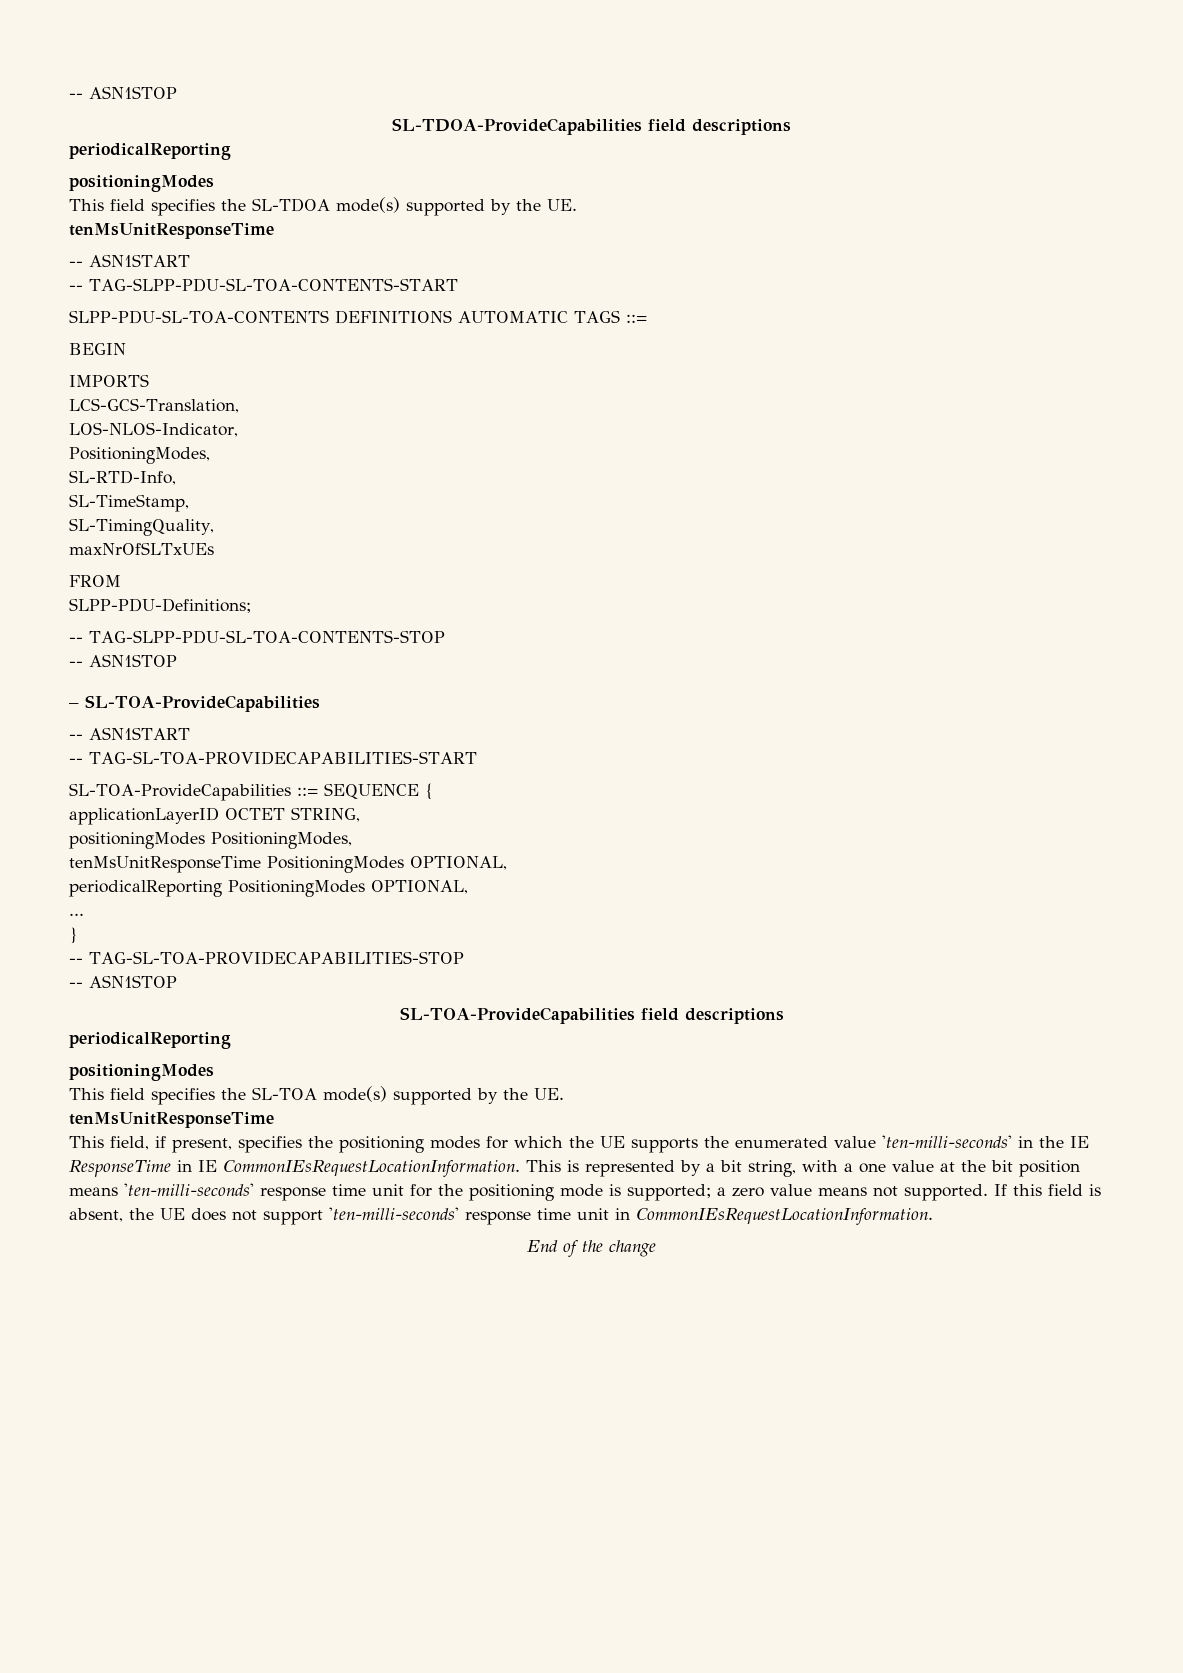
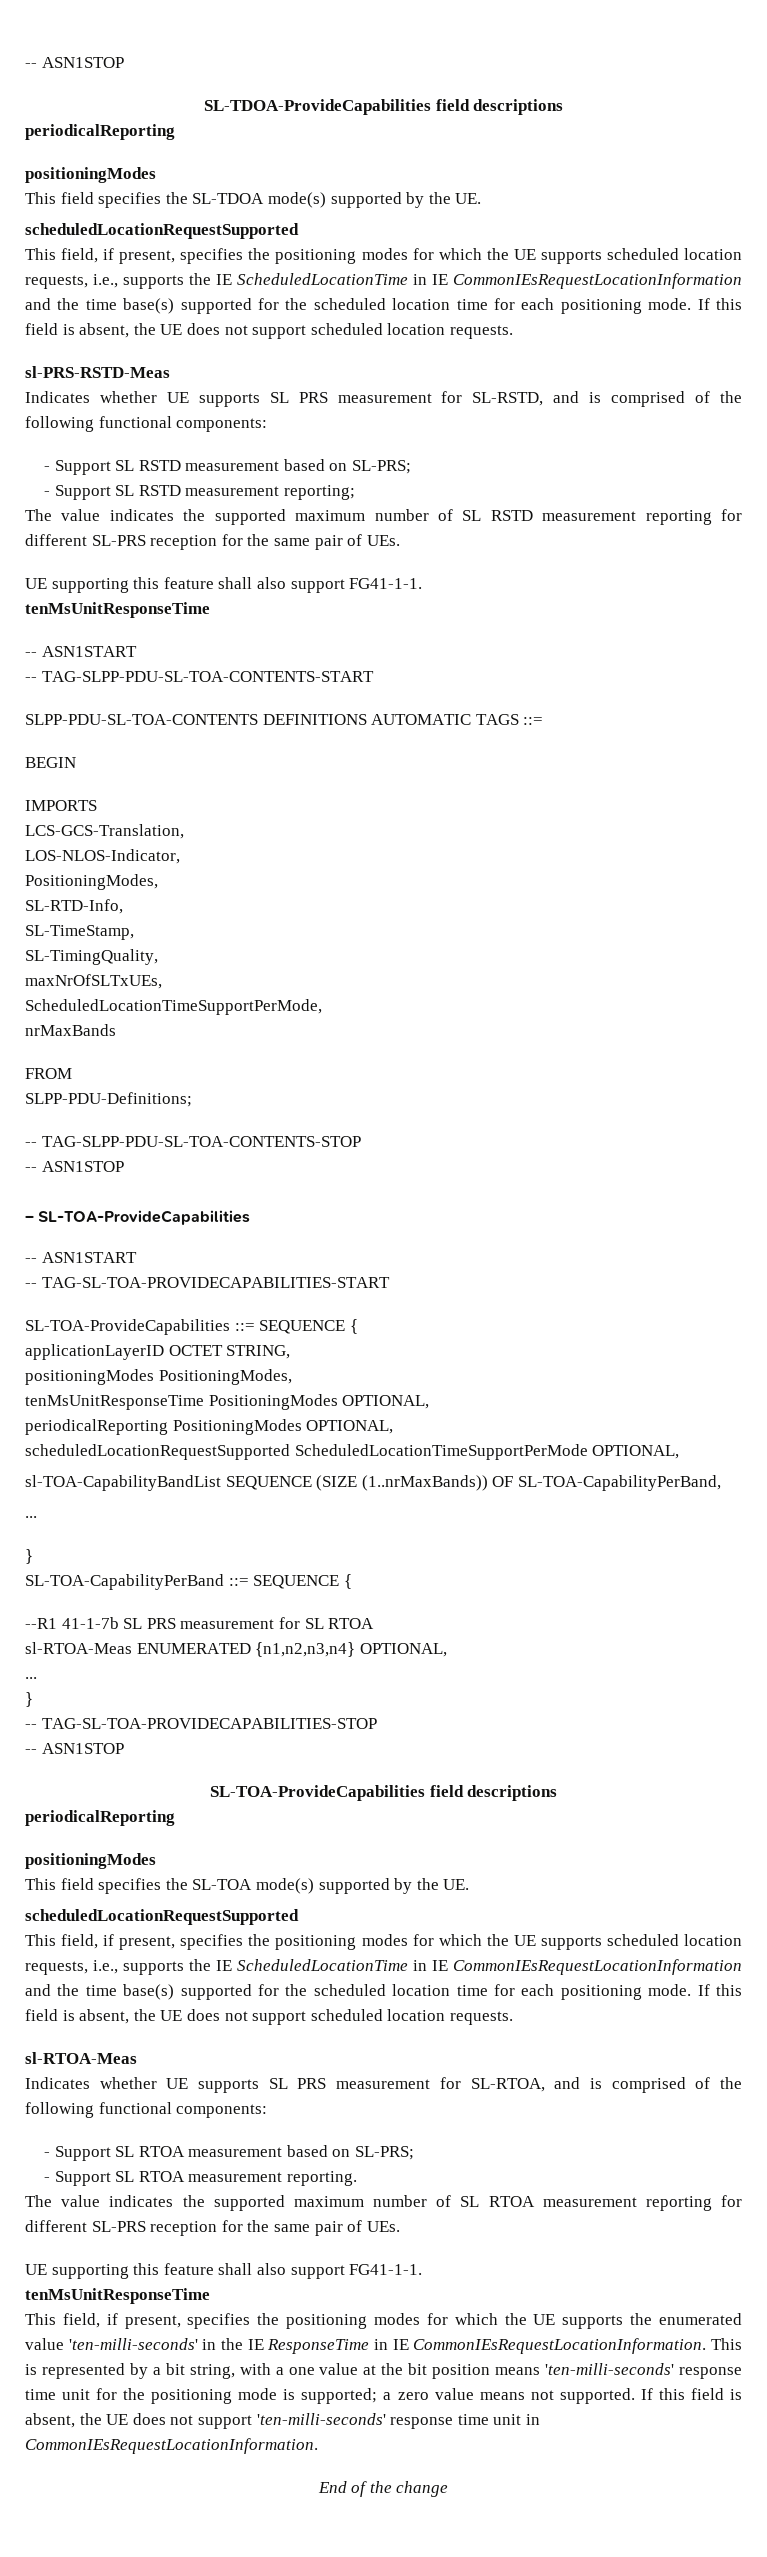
(577, 205) none -> [25,223,299,239] [25,248,742,264] [25,273,742,289] [25,298,742,314] [25,323,513,339] [25,366,170,378] [25,391,742,407] [25,416,268,432] [43,459,412,475] [43,485,355,500] [25,509,742,525] [25,534,400,550] [25,577,423,593] // scheduledLocationRequestSupported // This field, if present, specifies the positioning modes for which the UE supports scheduled location requests, i.e., supports the IE ScheduledLocationTime in IE CommonIEsRequestLocationInformation and the time base(s) supported for the scheduled location time for each positioning mode. If this field is absent, the UE does not support scheduled location requests. // sl-PRS-RSTD-Meas // Indicates whether UE supports SL PRS measurement for SL-RSTD, and is comprised of the following functional components: // - Support SL RSTD measurement based on SL-PRS; // - Support SL RSTD measurement reporting; // The value indicates the supported maximum number of SL RSTD measurement reporting for different SL-PRS reception for the same pair of UEs. // UE supporting this feature shall also support FG41-1-1.
[69,542,214,555] maxNrOfSLTxUEs -> [25,974,162,989] [25,999,322,1015] [25,1024,116,1036] maxNrOfSLTxUEs, // ScheduledLocationTimeSupportPerMode, // nrMaxBands
(468, 887) none -> [25,1444,680,1460] [25,1475,721,1491] [25,1516,37,1518] [25,1549,33,1564] [25,1574,352,1590] [25,1617,375,1629] [25,1642,447,1657] // scheduledLocationRequestSupported ScheduledLocationTimeSupportPerMode OPTIONAL, // sl-TOA-CapabilityBandList SEQUENCE (SIZE (1..nrMaxBands)) OF SL-TOA-CapabilityPerBand, // ... // } // SL-TOA-CapabilityPerBand ::= SEQUENCE { // --R1 41-1-7b SL PRS measurement for SL RTOA // sl-RTOA-Meas ENUMERATED {n1,n2,n3,n4} OPTIONAL,
(564, 1094) none -> [25,1909,299,1925] [25,1934,742,1950] [25,1959,742,1975] [25,1984,742,2000] [25,2009,513,2025] [25,2052,137,2064] [25,2077,743,2093] [25,2102,268,2118] [43,2145,415,2161] [43,2171,357,2186] [25,2195,742,2211] [25,2220,400,2236] [25,2263,423,2279] // scheduledLocationRequestSupported // This field, if present, specifies the positioning modes for which the UE supports scheduled location requests, i.e., supports the IE ScheduledLocationTime in IE CommonIEsRequestLocationInformation and the time base(s) supported for the scheduled location time for each positioning mode. If this field is absent, the UE does not support scheduled location requests. // sl-RTOA-Meas // Indicates whether UE supports SL PRS measurement for SL-RTOA, and is comprised of the following functional components: // - Support SL RTOA measurement based on SL-PRS; // - Support SL RTOA measurement reporting. // The value indicates the supported maximum number of SL RTOA measurement reporting for different SL-PRS reception for the same pair of UEs. // UE supporting this feature shall also support FG41-1-1.

